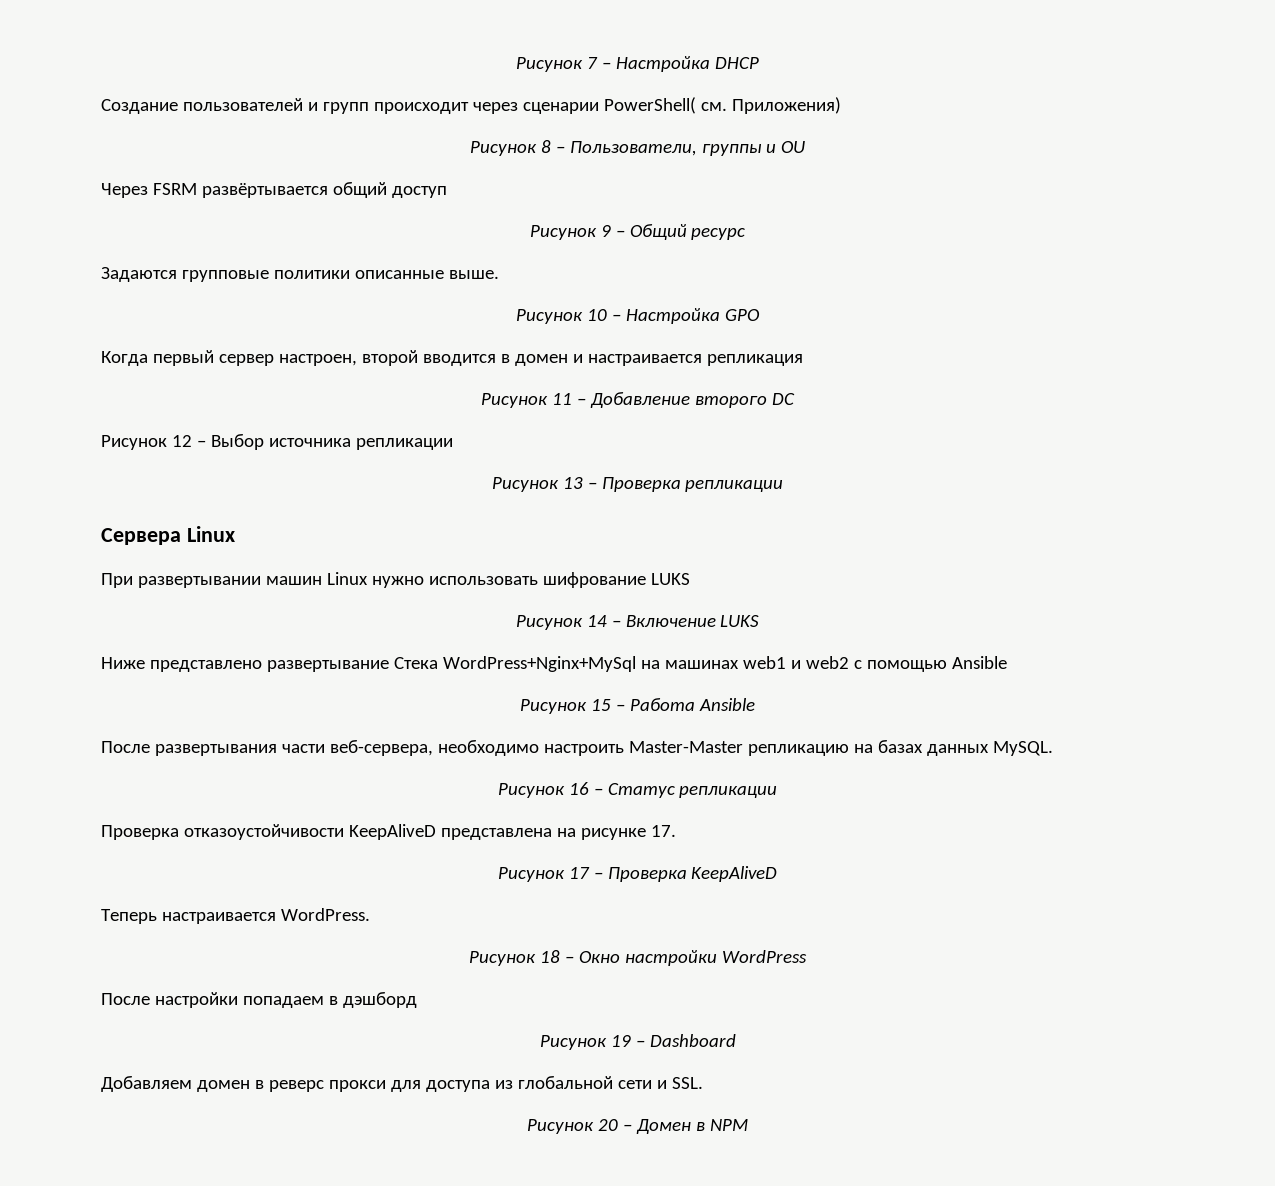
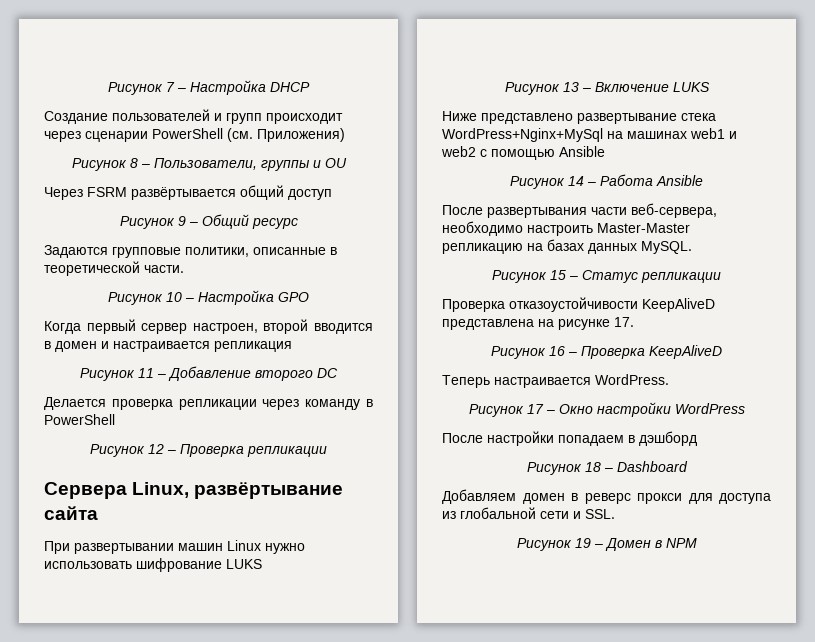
[603,97,727,114] PowerShell( см. -> [152,128,253,142] PowerShell (см.
[273,270,499,279] политики описанные выше. -> [185,247,337,257] [44,261,184,276] политики, описанные в теоретической части.
[101,434,453,450] [491,477,583,492] Рисунок 12 – Выбор источника репликации // Рисунок 13 -> [44,397,374,410] [44,414,115,425] [90,444,164,457] Делается проверка репликации через команду в PowerShell // Рисунок 12
[186,526,235,542] Linux -> [132,482,344,499] [44,506,98,520] Linux, развёртывание сайта
[586,615,607,627] 14 -> [562,82,579,92] 13
[393,657,438,669] Стека -> [681,113,716,121] стека
[591,699,612,711] 15 -> [568,176,584,186] 14
[568,782,589,795] 16 -> [550,270,566,280] 15
[568,867,590,879] 17 -> [549,346,565,356] 16
[540,950,561,963] 18 -> [526,404,544,414] 17
[610,1035,631,1047] 19 -> [584,462,601,472] 18
[598,1119,619,1131] 20 -> [574,538,591,548] 19

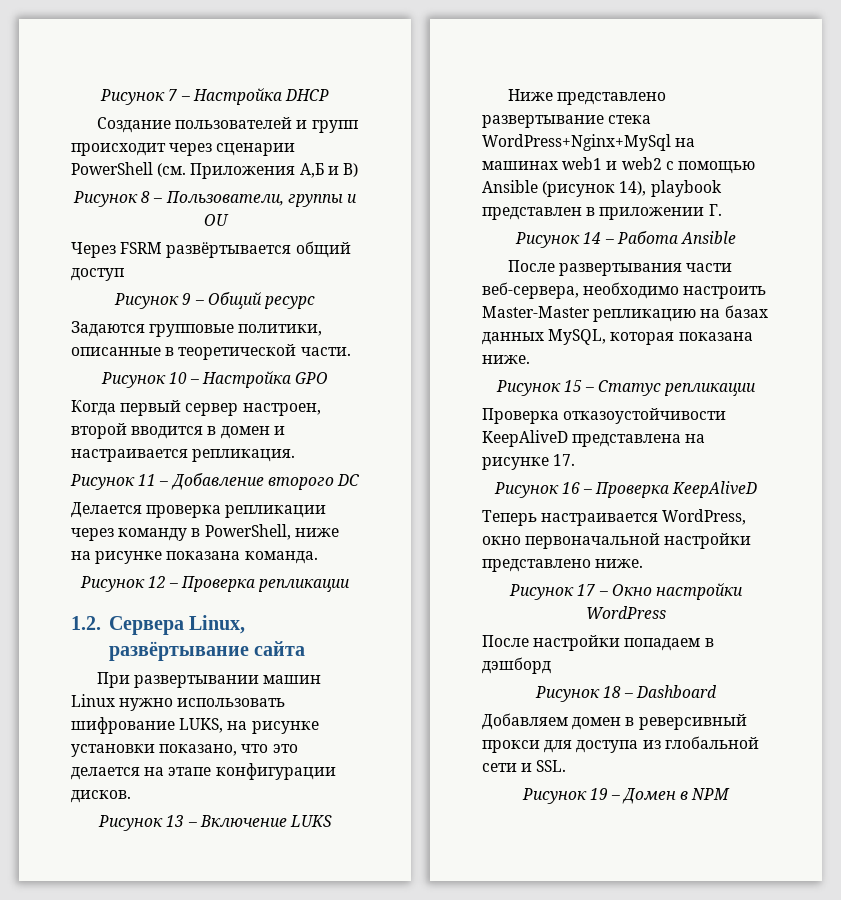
[257,128,345,142] Приложения) -> [190,163,358,179] Приложения А,Б и В)
[214,341,292,352] репликация -> [192,449,296,462] репликация.
[44,414,115,425] PowerShell -> [204,524,339,540] [71,551,318,564] PowerShell, ниже на рисунке показана команда.
(327, 451) none -> [71,616,101,630] 1.2.
[226,559,262,569] LUKS -> [179,718,319,734] [71,744,298,757] [71,763,336,780] [71,790,131,803] LUKS, на рисунке установки показано, что это делается на этапе конфигурации дисков.
(605, 151) none -> [542,180,722,197] [482,204,722,220] (рисунок 14), playbook представлен в приложении Г.
[641,241,692,254] MySQL. -> [548,329,753,345] [482,355,530,364] MySQL, которая показана ниже.
[595,374,669,385] WordPress. -> [662,509,747,525] [482,533,752,549] [482,559,644,572] WordPress, окно первоначальной настройки представлено ниже.
[584,493,631,504] реверс -> [638,714,747,730] реверсивный

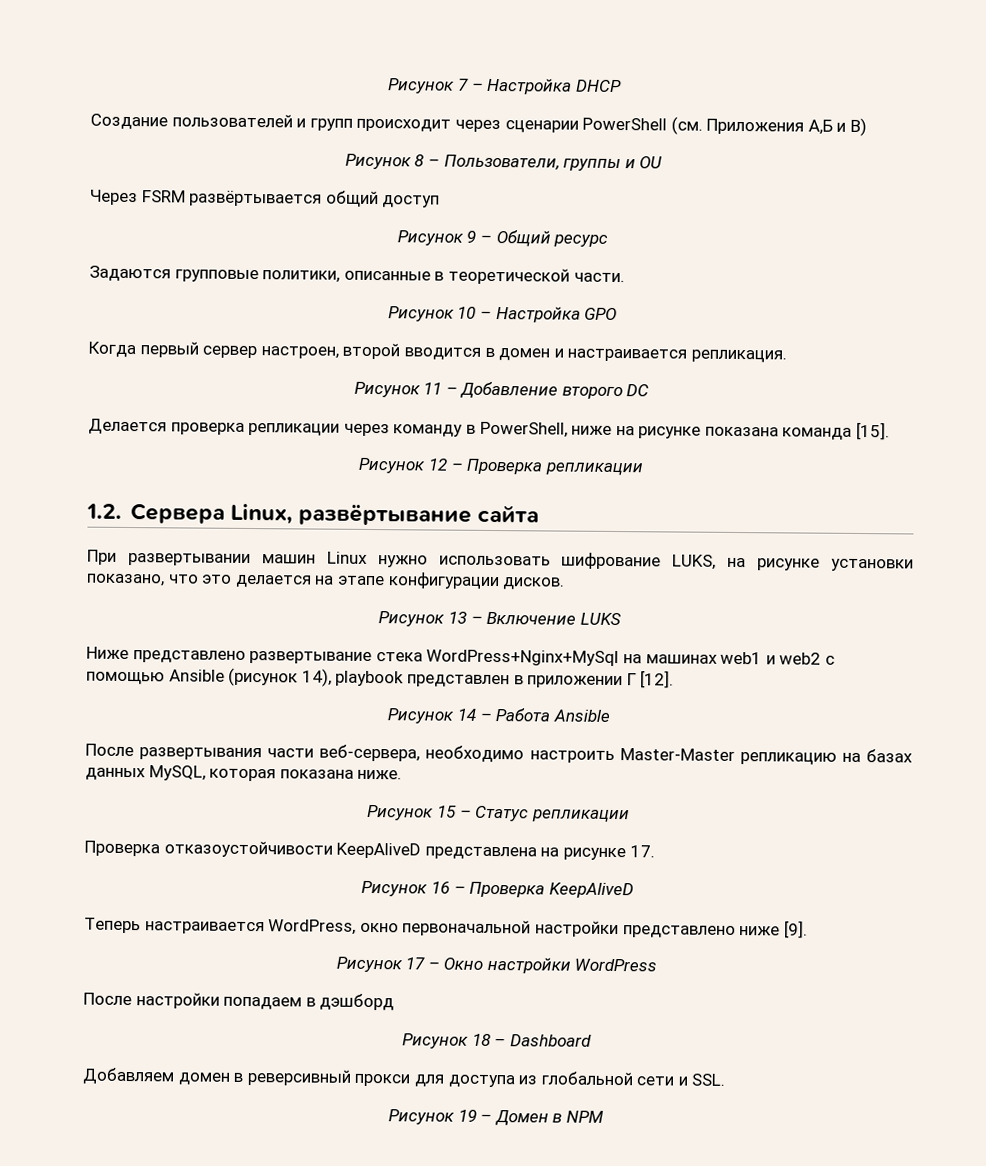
[244,551,318,564] команда. -> [782,421,891,441] команда [15].
[708,204,722,216] Г. -> [626,670,675,689] Г [12].
[595,559,644,568] ниже. -> [739,920,808,939] ниже [9].

